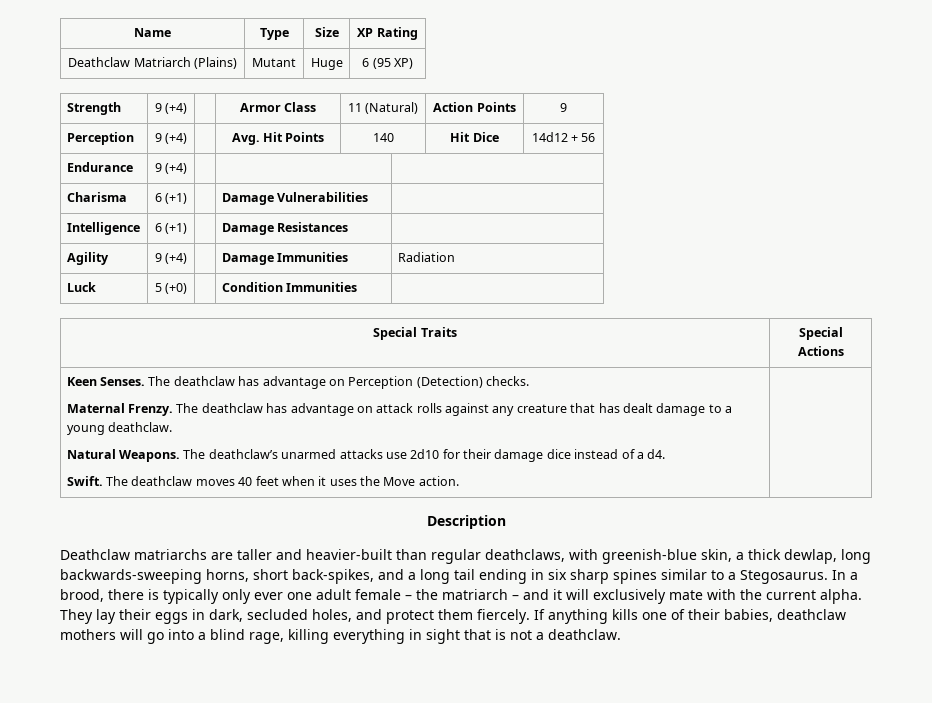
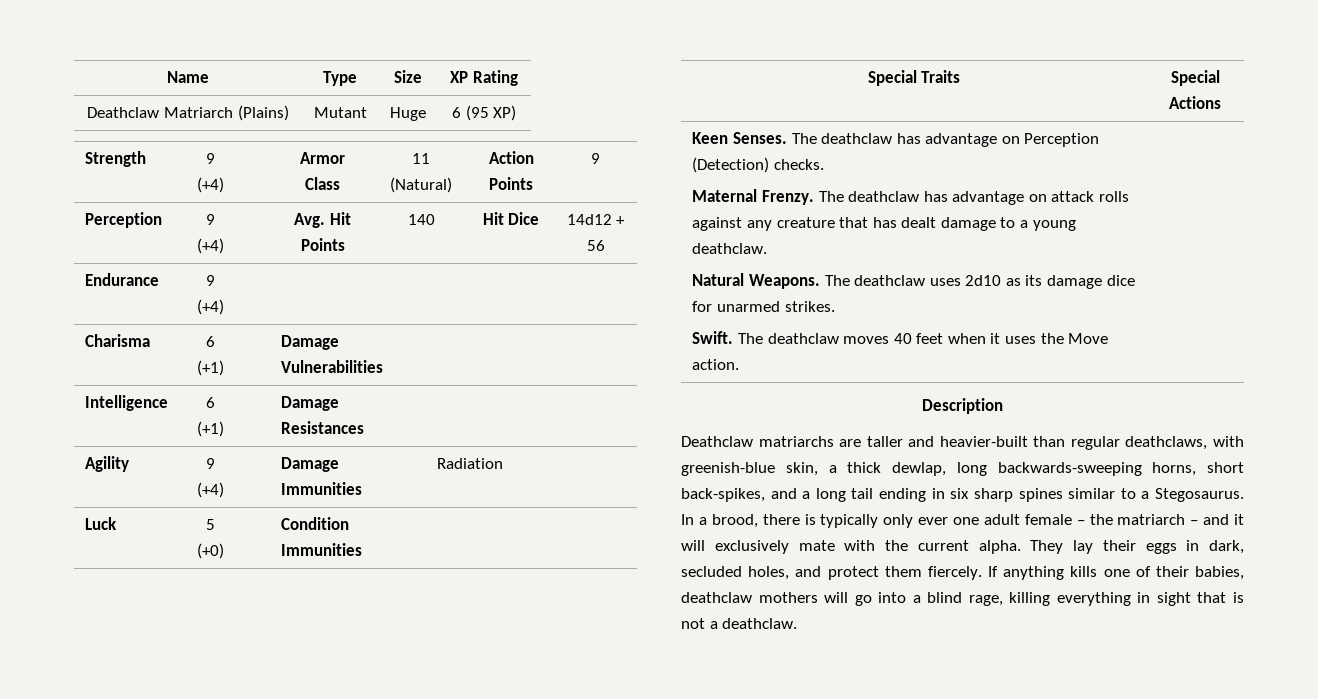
[208,449,666,462] deathclaw’s unarmed attacks use 2d10 for their damage dice instead of a d4. -> [854,275,1135,289] [692,301,835,312] deathclaw uses 2d10 as its damage dice for unarmed strikes.

